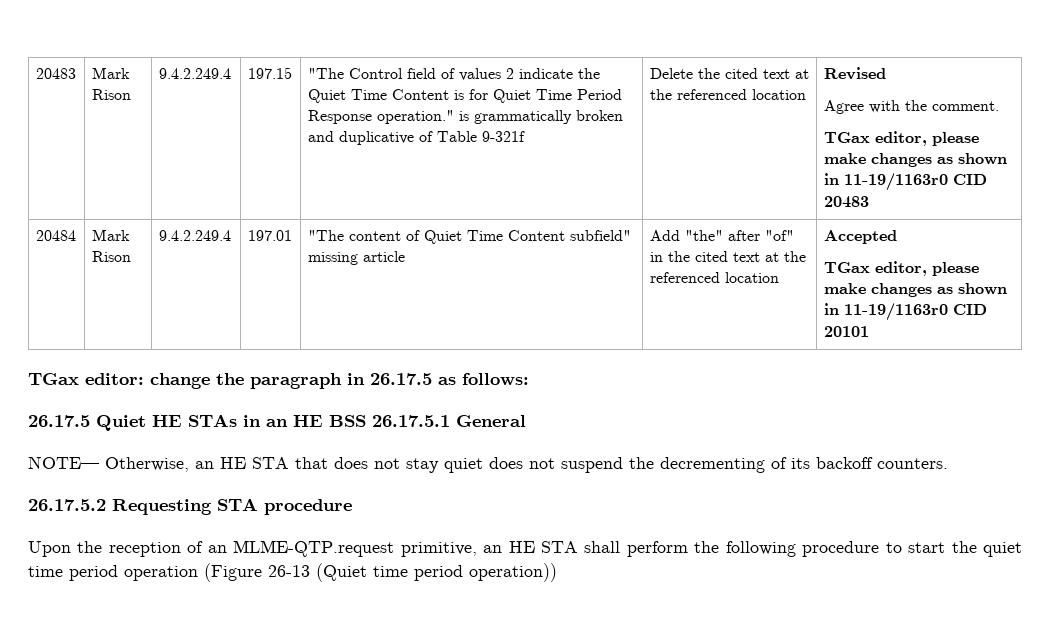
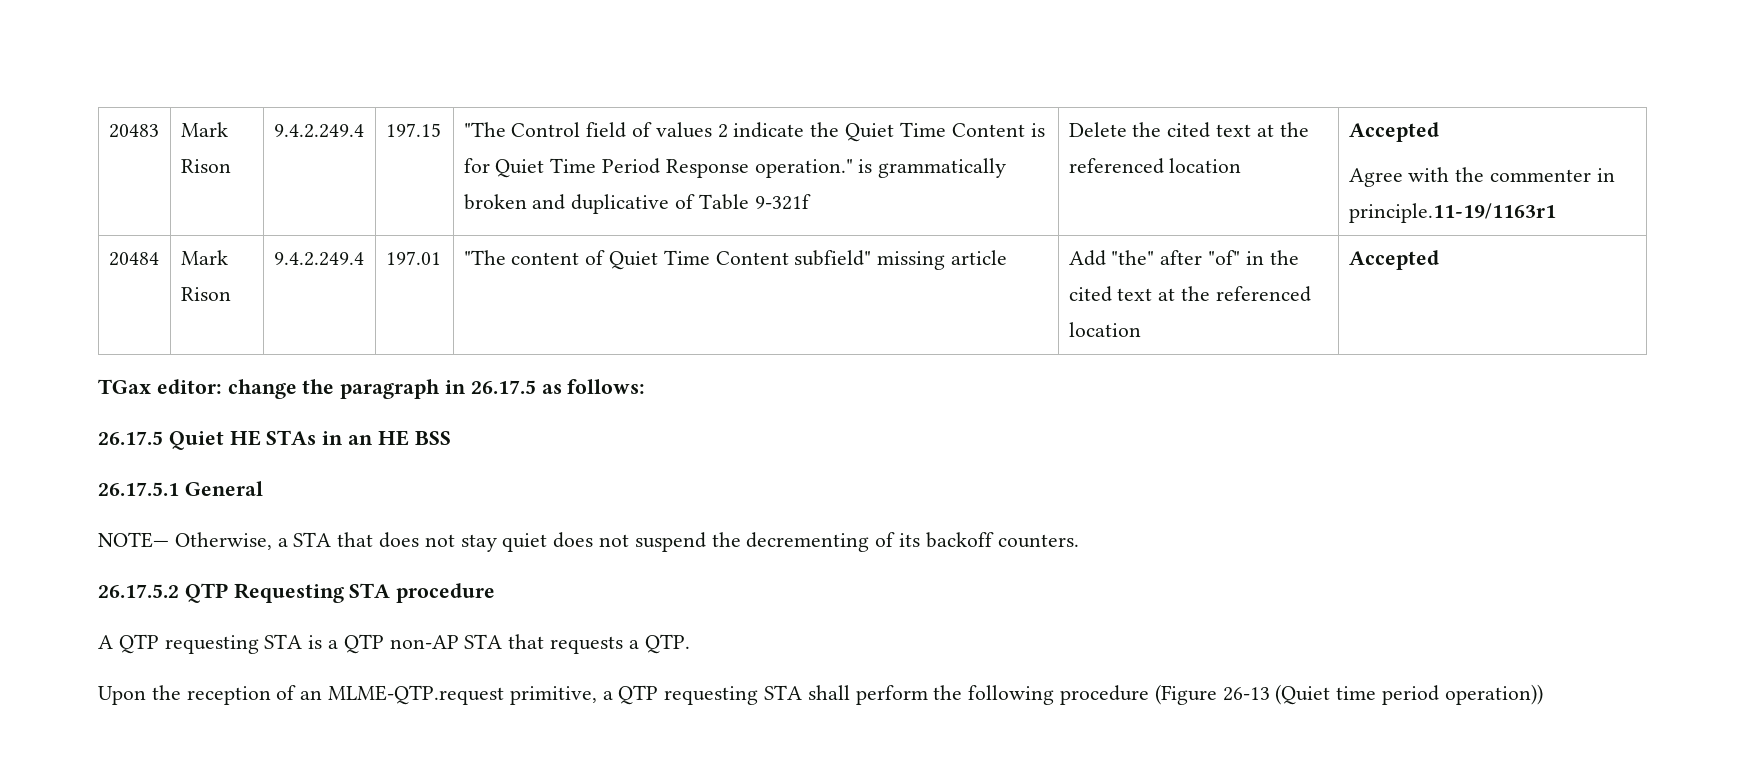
[823,67,886,80] Revised -> [1348,122,1439,142] Accepted
[931,101,999,111] [823,131,979,146] [823,153,1007,167] [823,173,987,191] [823,196,869,208] comment. // TGax editor, please make changes as shown in 11-19/1163r0 CID 20483 -> [1490,168,1615,182] [1348,203,1556,223] commenter in principle.11-19/1163r1
[823,261,979,276] [823,283,1007,297] [823,303,987,321] [823,326,869,337] // TGax editor, please make changes as shown in 11-19/1163r0 CID 20101 -> (1439, 260) none
(366, 421) none -> (451, 438) //
[195,457,246,469] an HE -> [277,538,288,547] a
(106, 505) none -> [184,583,228,603] QTP
(352, 507) none -> [98,634,690,654] // A QTP requesting STA is a QTP non-AP STA that requests a QTP.
[483,541,535,553] an HE -> [602,685,759,705] a QTP requesting
[885,541,1023,557] [28,565,198,581] to start the quiet time period operation -> (1150, 695) none

